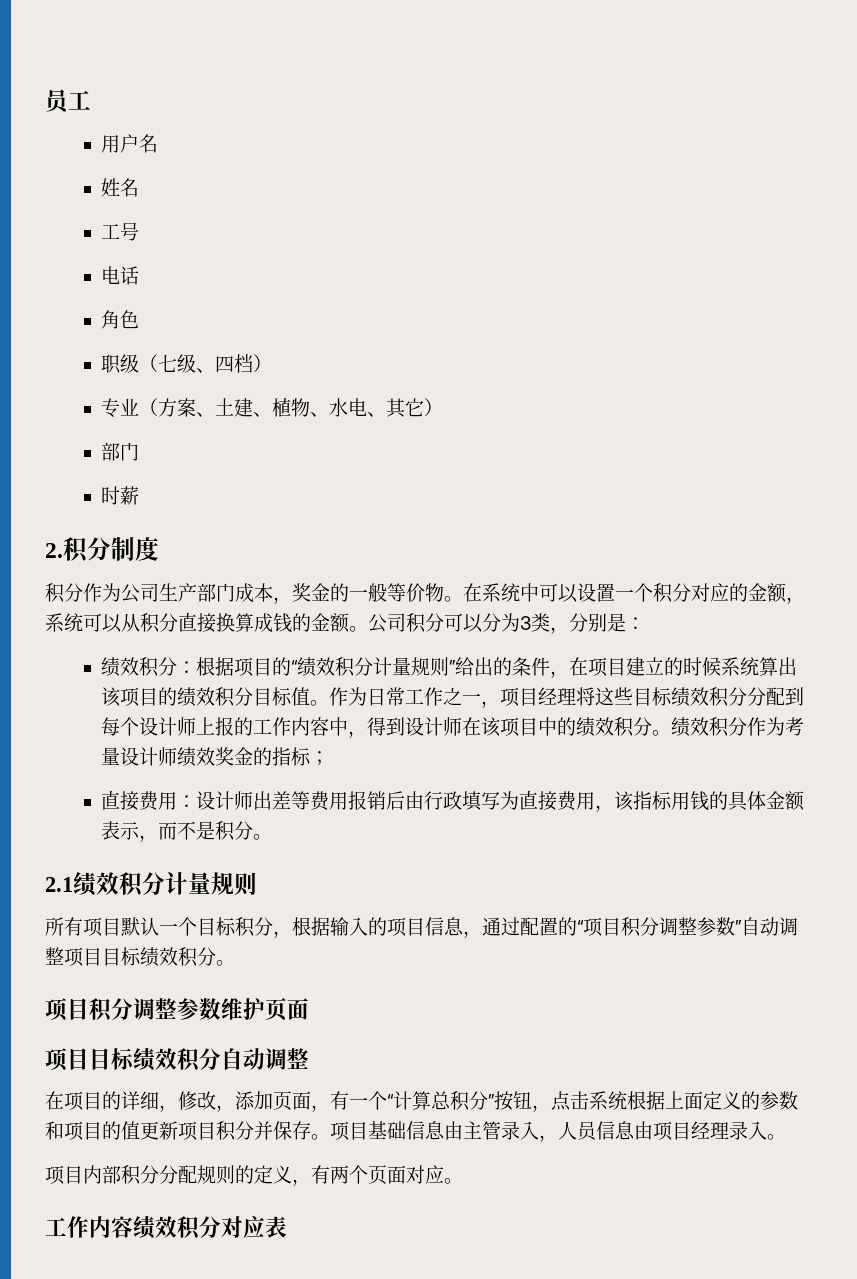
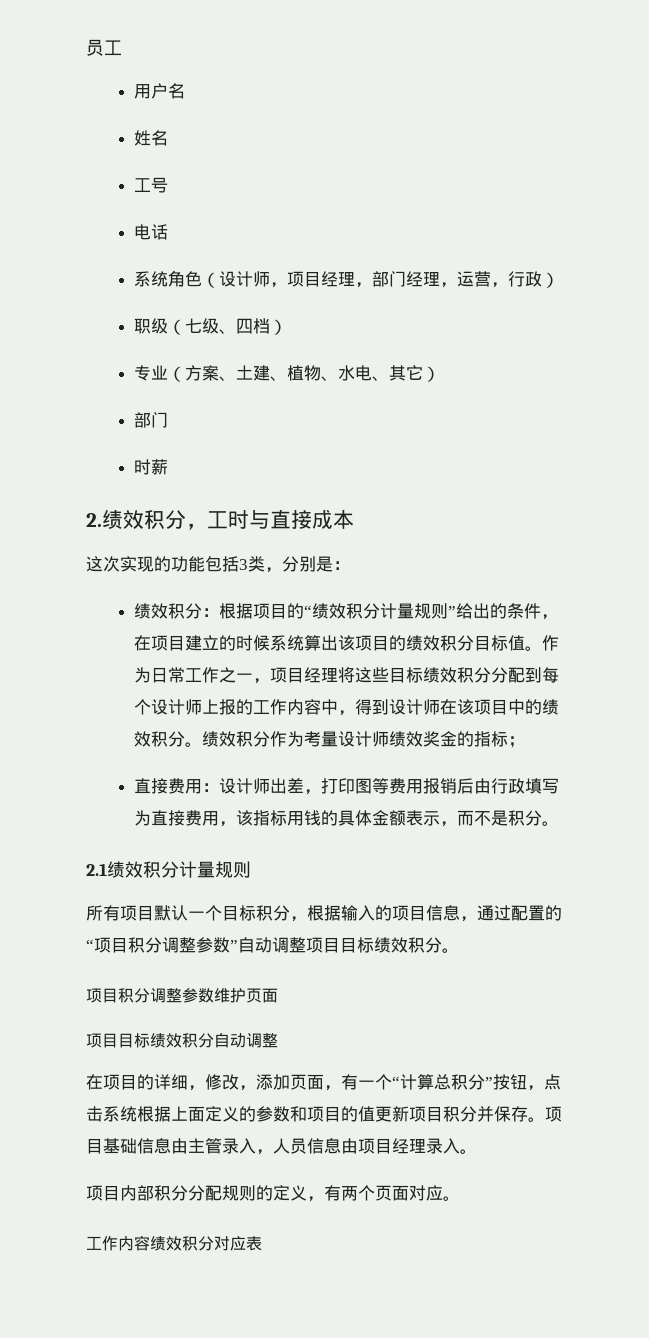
(139, 275) none -> [134,271,169,287] 系统
(139, 319) none -> [202,271,560,288] （设计师，项目经理，部门经理，运营，行政）
[63,537,159,563] [45,583,805,604] [45,613,520,633] 积分制度 // 积分作为公司生产部门成本，奖金的一般等价物。在系统中可以设置一个积分对应的金额，系统可以从积分直接换算成钱的金额。公司积分可以分为 -> [102,509,354,530] [86,556,239,572] 绩效积分，工时与直接成本 // 这次实现的功能包括
(291, 800) none -> [304,778,373,795] ，打印图

